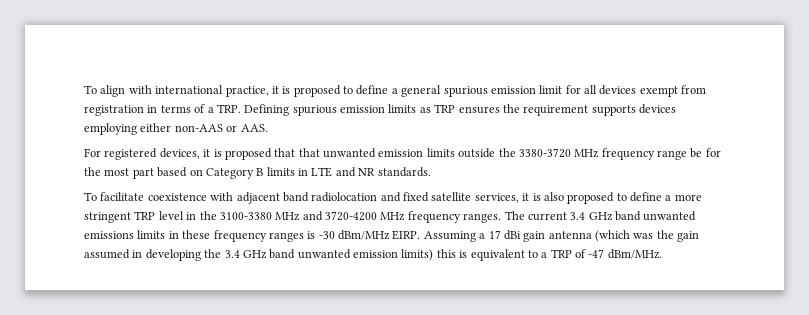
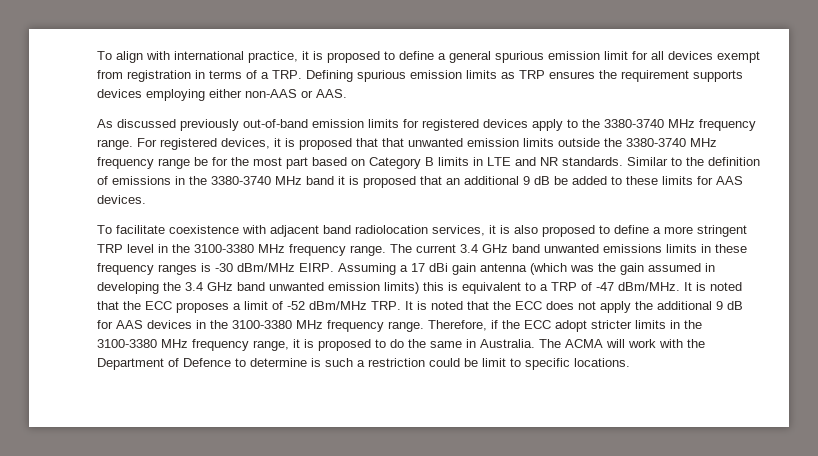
(268, 128) none -> [97,119,756,131] [97,139,133,150] As discussed previously out-of-band emission limits for registered devices apply to the 3380-3740 MHz frequency range.
[518,148,571,158] 3380-3720 -> [626,138,686,147] 3380-3740
(431, 172) none -> [627,157,760,166] [97,176,743,188] [97,195,146,204] Similar to the definition of emissions in the 3380-3740 MHz band it is proposed that an additional 9 dB be added to these limits for AAS devices.
[380,192,472,202] and fixed satellite -> (428, 229) none
[302,211,502,223] and 3720-4200 MHz frequency ranges. -> [289,244,386,256] frequency range.
(662, 254) none -> [684,282,742,291] [97,301,743,313] [97,320,702,332] [97,339,705,351] [97,358,630,370] It is noted that the ECC proposes a limit of -52 dBm/MHz TRP. It is noted that the ECC does not apply the additional 9 dB for AAS devices in the 3100-3380 MHz frequency range. Therefore, if the ECC adopt stricter limits in the 3100-3380 MHz frequency range, it is proposed to do the same in Australia. The ACMA will work with the Department of Defence to determine is such a restriction could be limit to specific locations.

